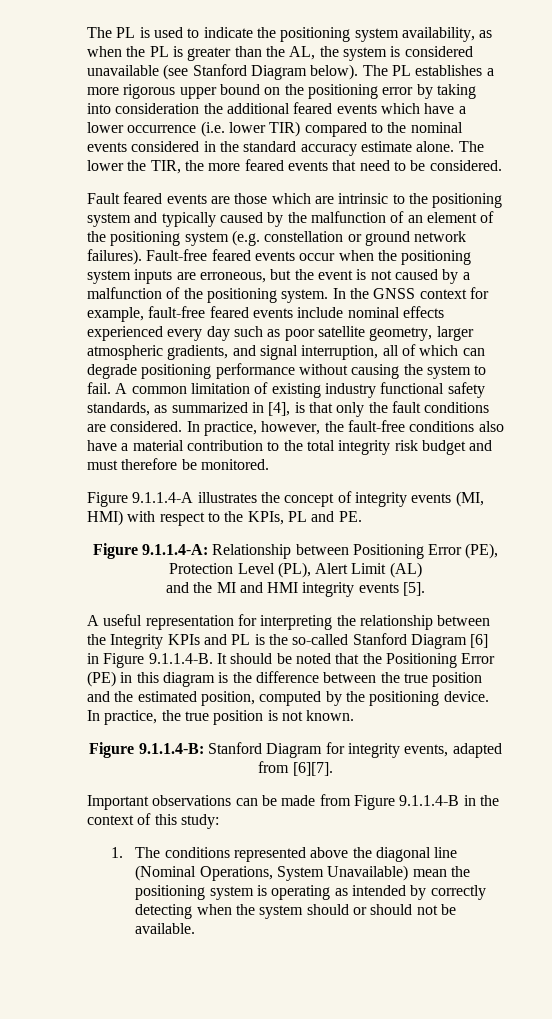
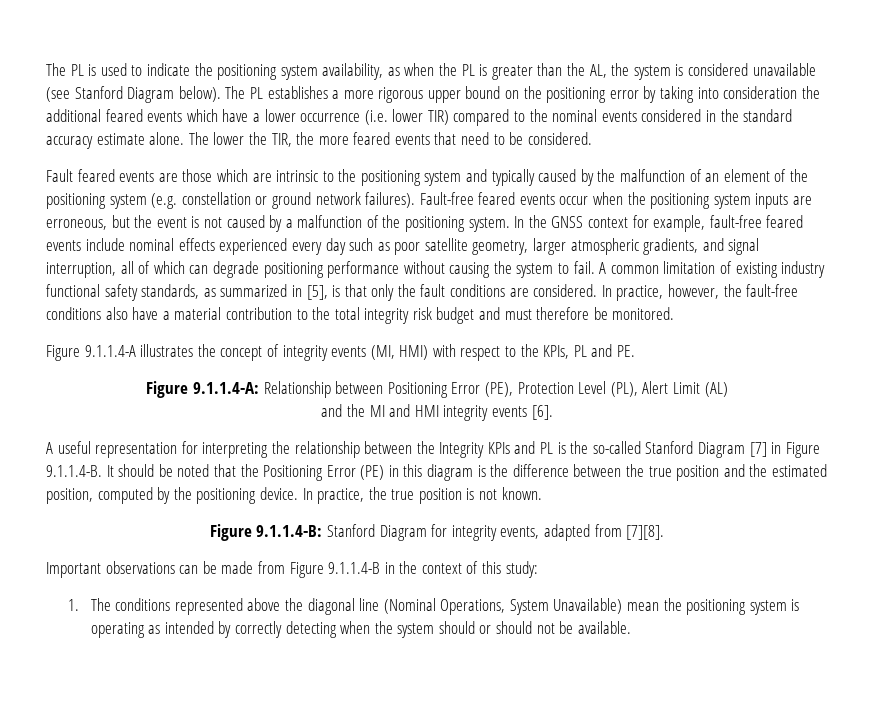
[268,402,291,416] [4], -> [306,285,328,300] [5],
[403,582,426,596] [5]. -> [531,405,553,420] [6].
[470,634,489,648] [6] -> [749,442,767,457] [7]
[292,762,333,776] [6][7]. -> [626,525,665,540] [7][8].

